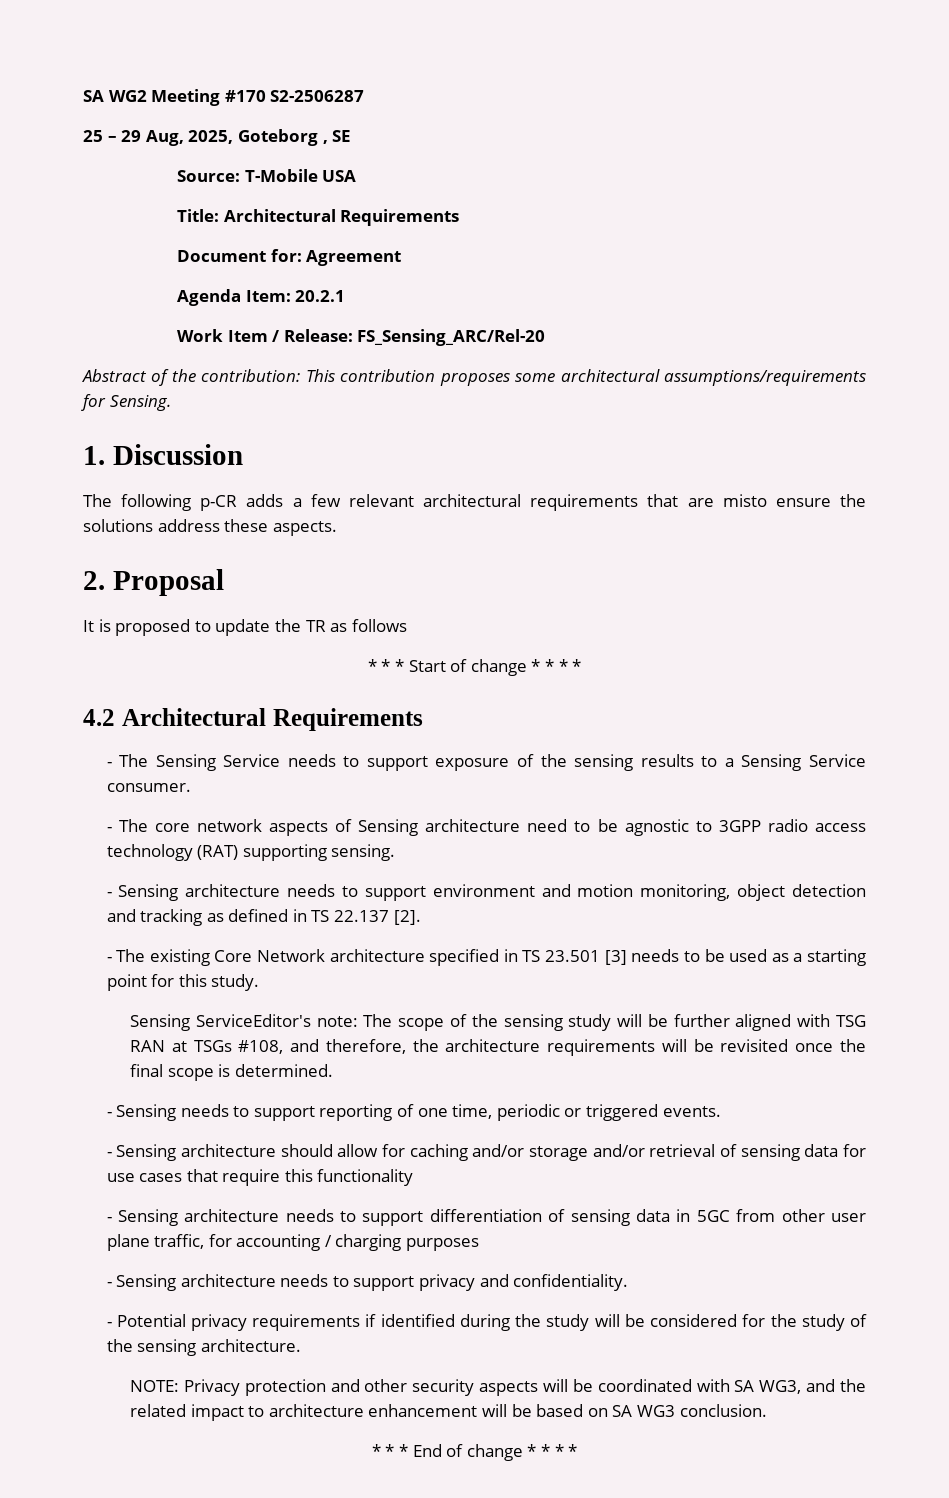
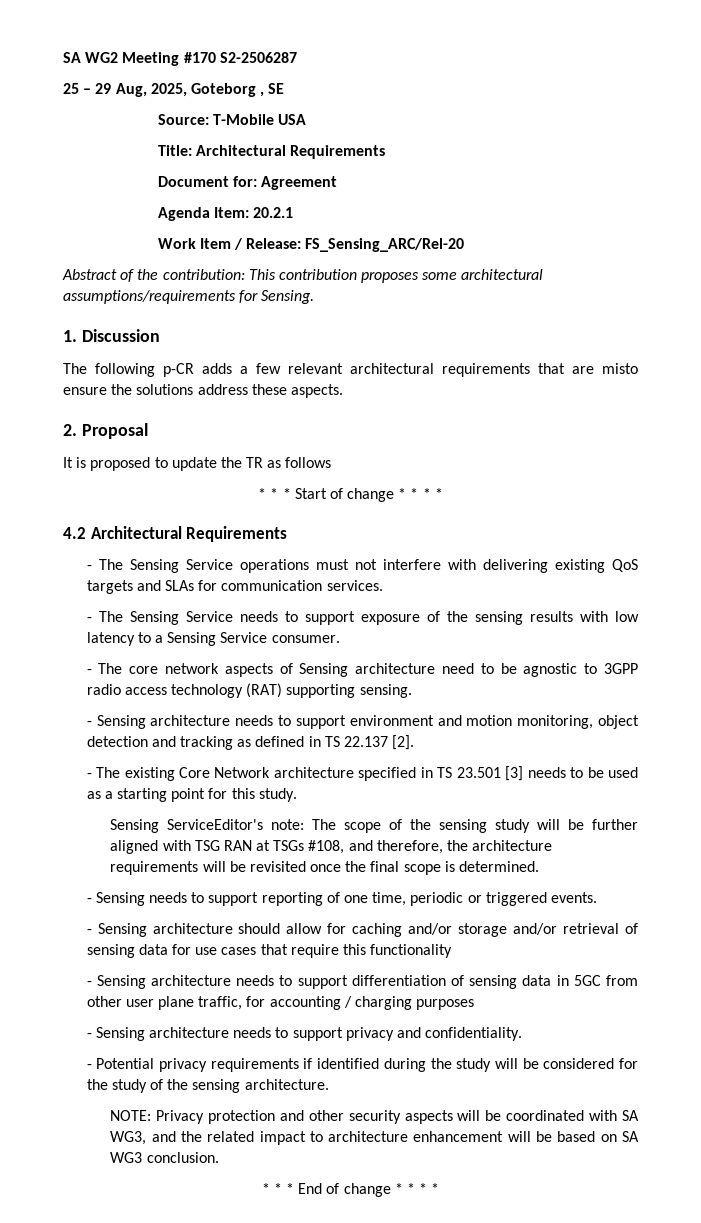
(423, 719) none -> [86,559,638,573] [86,580,383,594] // - The Sensing Service operations must not interfere with delivering existing QoS targets and SLAs for communication services.
(694, 760) none -> [579,611,639,622] [86,632,135,646] with low latency

